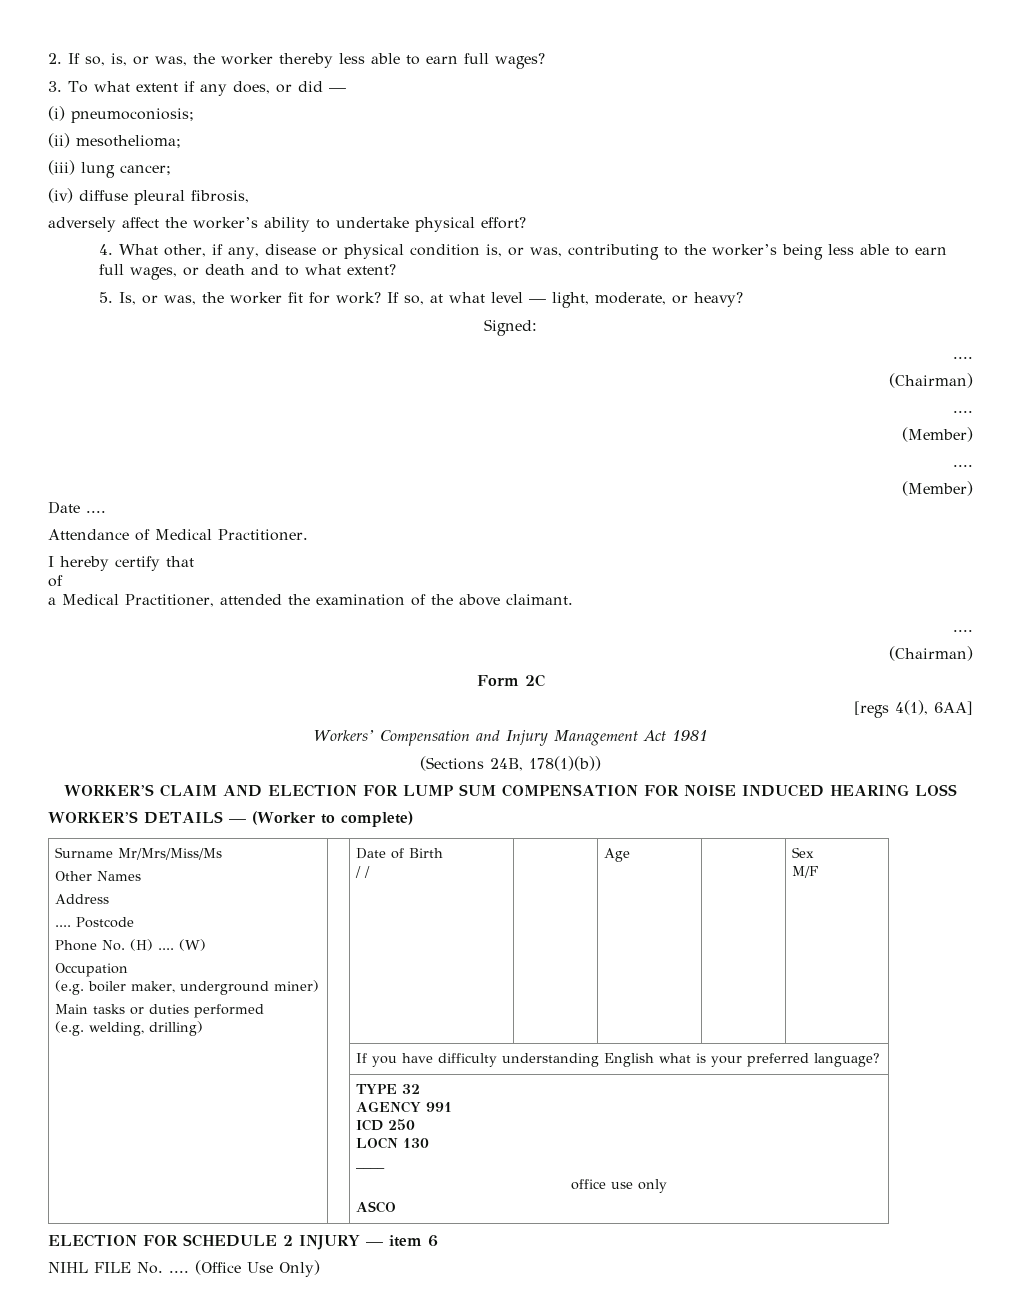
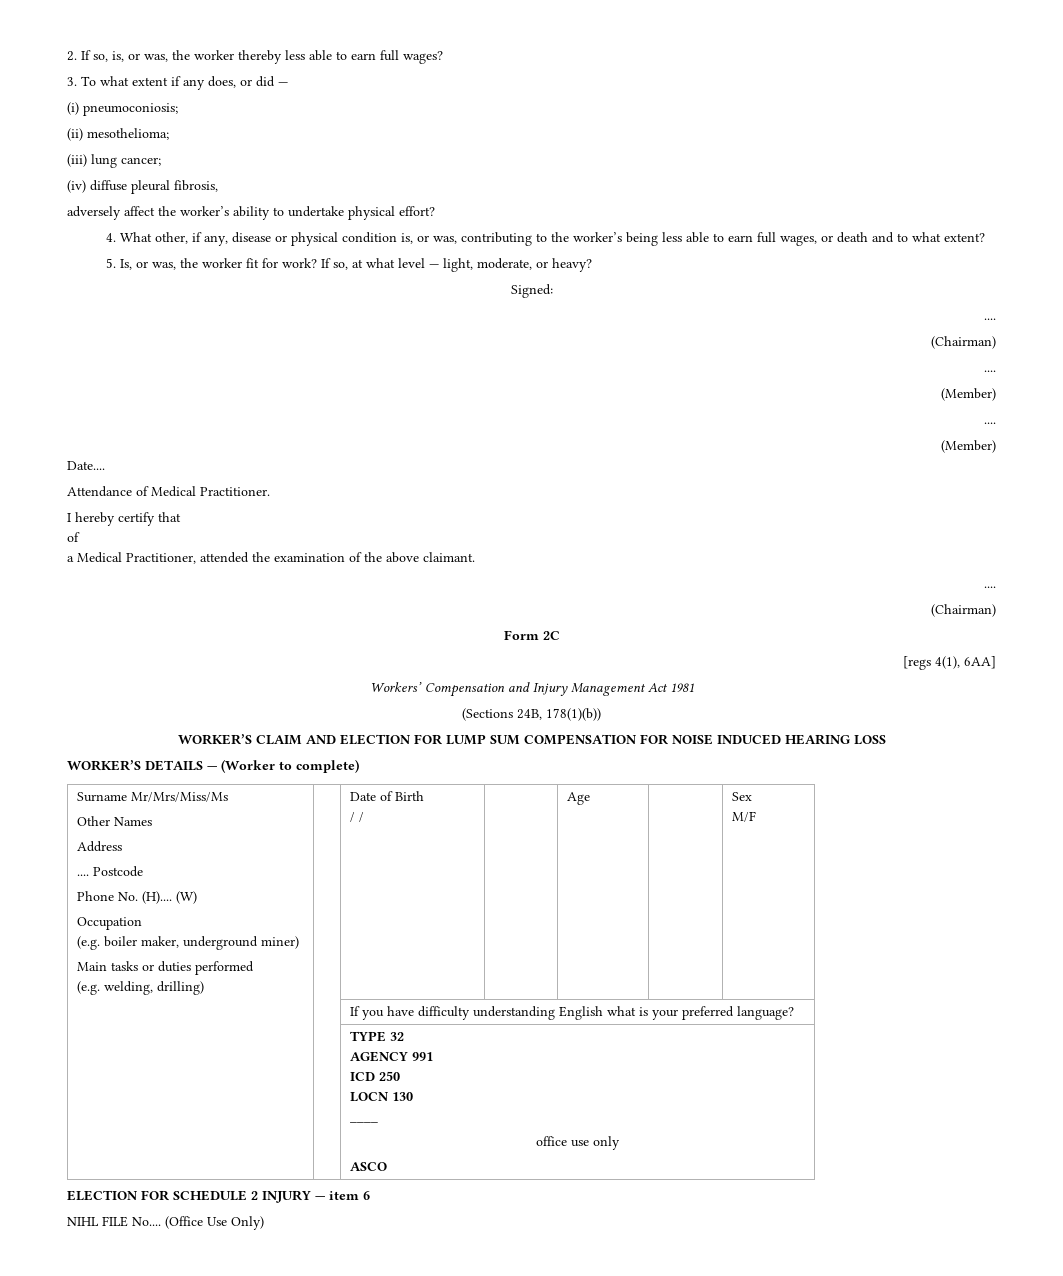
[48,501,106,514] Date .... -> [67,461,105,470] Date....
[129,939,174,951] (H) .... -> [141,891,172,904] (H)....
[137,1262,189,1274] No. .... -> [132,1217,161,1226] No....

